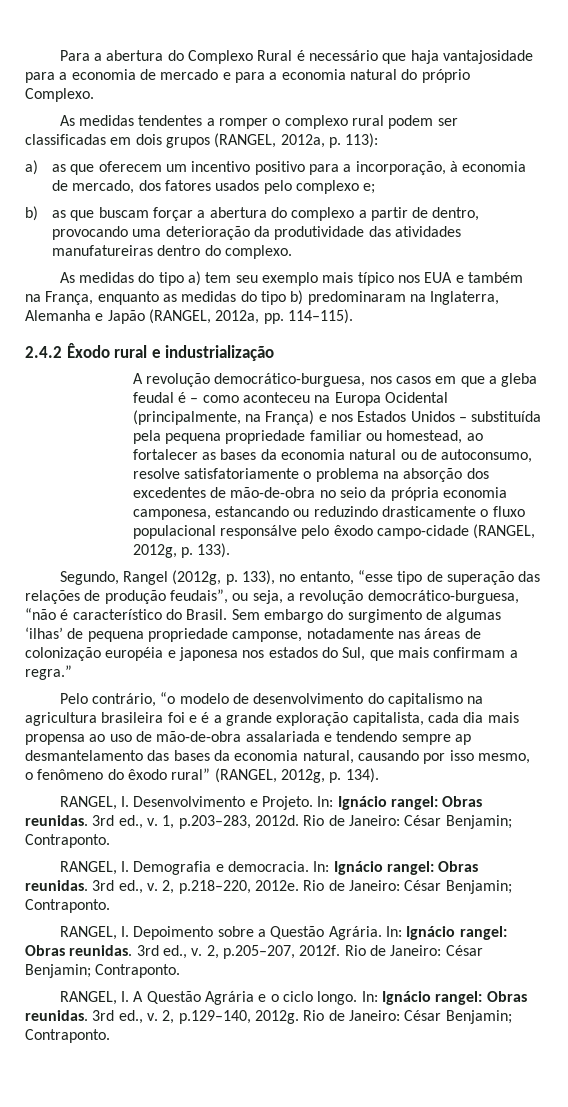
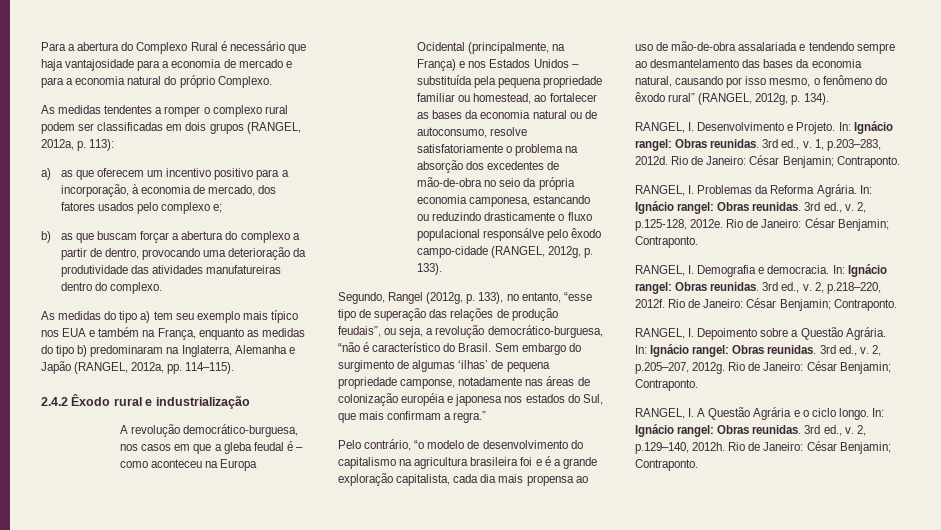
[454,734,471,745] ap -> [635,61,647,68] ao
(110, 841) none -> [635,184,872,197] [635,201,866,214] [635,218,889,231] [635,236,698,248] // RANGEL, I. Problemas da Reforma Agrária. In: Ignácio rangel: Obras reunidas. 3rd ed., v. 2, p.125-128, 2012e. Rio de Janeiro: César Benjamin; Contraponto.
[254,880,299,891] 2012e. -> [635,299,665,308] 2012f.
[299,945,341,956] 2012f. -> [692,362,726,374] 2012g.
[254,1010,299,1024] 2012g. -> [692,442,726,451] 2012h.

